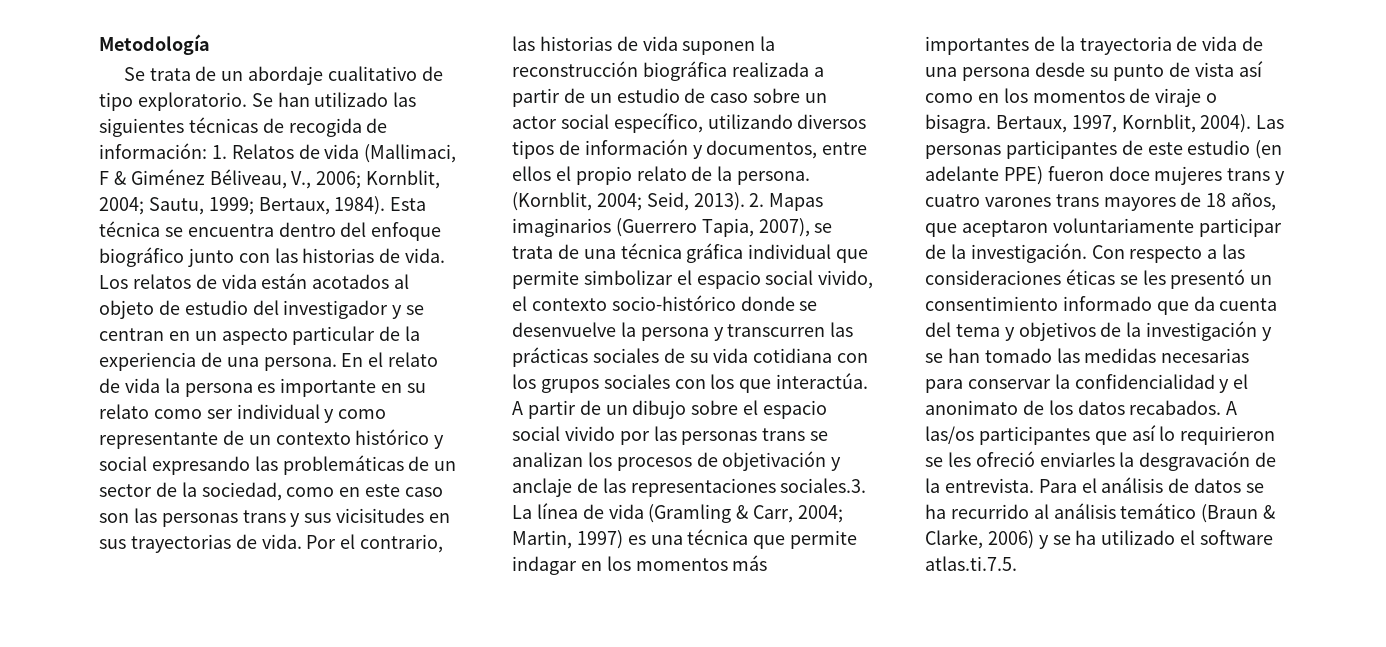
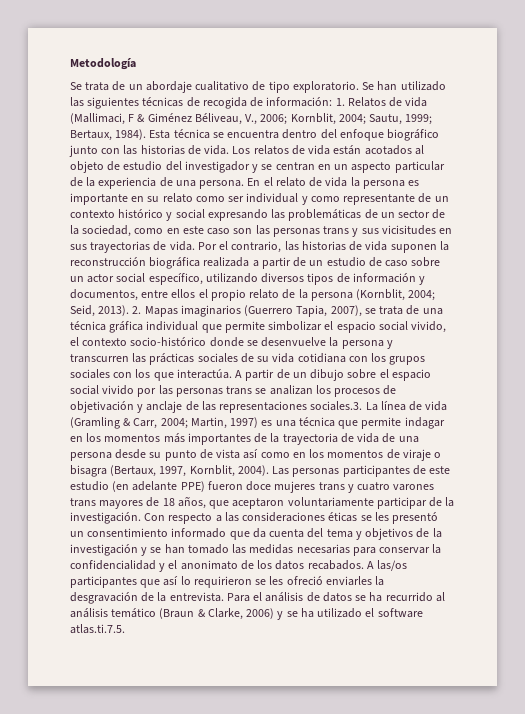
[737,171,811,185] persona. -> [310,292,353,301] persona
[925,114,1067,133] bisagra. Bertaux, -> [70,465,157,477] bisagra (Bertaux,

